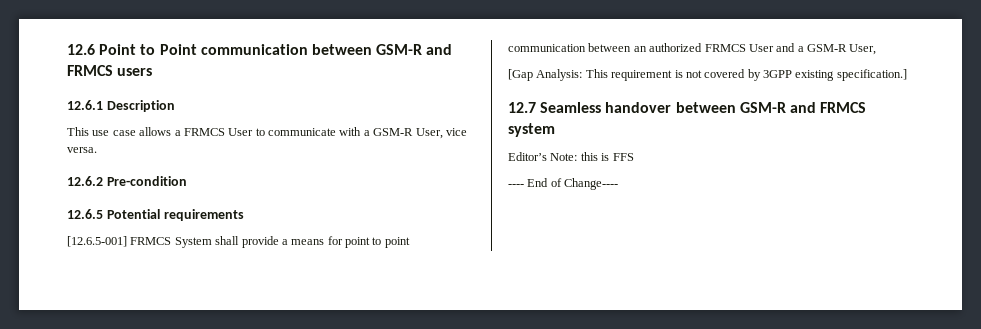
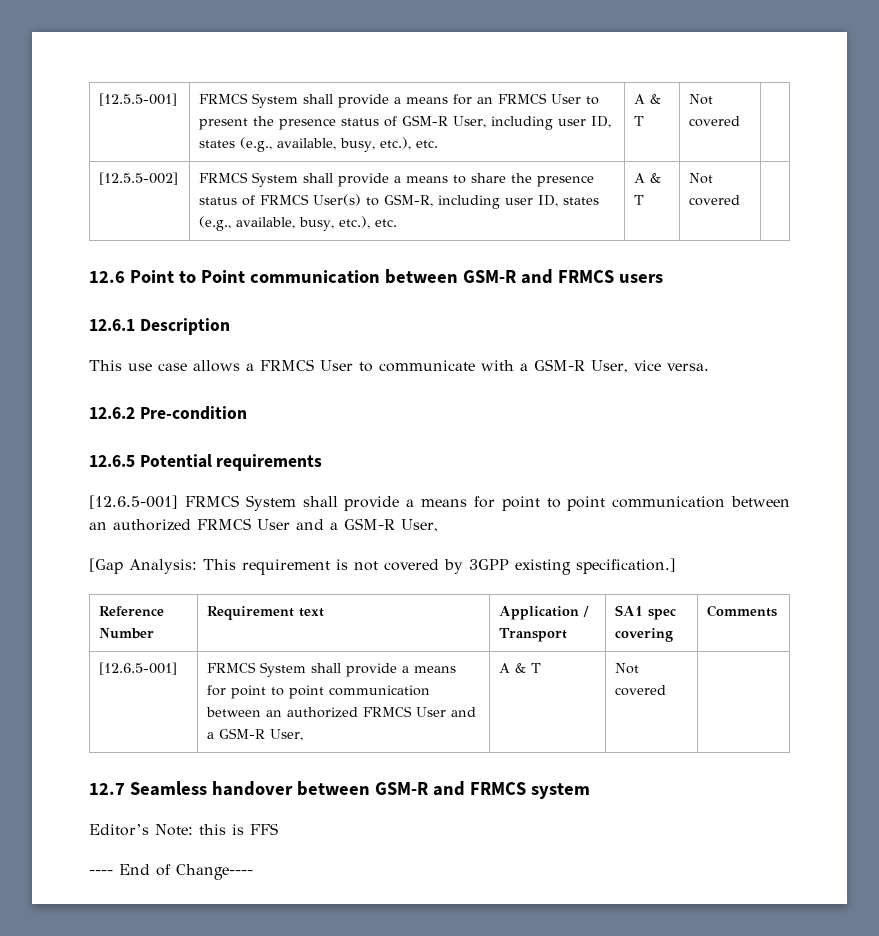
(67, 49) none -> [99,93,178,106] [199,93,600,108] [199,115,612,130] [199,137,439,152] [634,94,662,104] [634,116,645,126] [689,94,714,105] [689,116,741,127] [99,172,179,185] [199,172,595,187] [199,194,600,209] [199,216,398,231] [634,173,662,183] [634,195,645,205] [689,173,714,184] [689,195,741,206] [12.5.5-001] | FRMCS System shall provide a means for an FRMCS User to present the presence status of GSM-R User, including user ID, states (e.g., available, busy, etc.), etc. | A & T | Not covered | // [12.5.5-002] | FRMCS System shall provide a means to share the presence status of FRMCS User(s) to GSM-R, including user ID, states (e.g., available, busy, etc.), etc. | A & T | Not covered | //
(907, 75) none -> [99,606,165,616] [99,628,155,639] [207,606,325,620] [499,606,590,620] [499,628,568,642] [615,605,677,620] [615,628,674,642] [707,605,778,617] [99,662,178,675] [207,662,457,677] [207,685,431,699] [206,706,477,718] [207,728,304,741] [499,663,542,673] [615,663,640,674] [615,685,667,696] // Reference Number | Requirement text | Application / Transport | SA1 spec covering | Comments // [12.6.5-001] | FRMCS System shall provide a means for point to point communication between an authorized FRMCS User and a GSM-R User, | A & T | Not covered |

